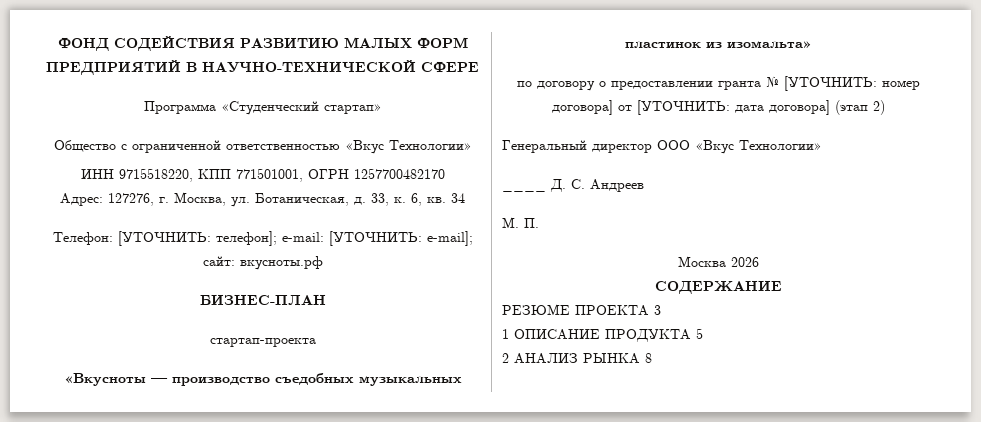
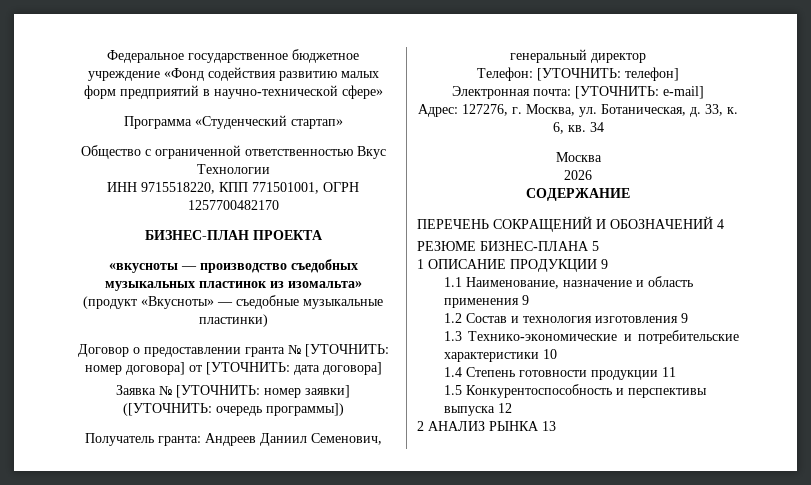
[57,36,468,51] [46,60,479,75] ФОНД СОДЕЙСТВИЯ РАЗВИТИЮ МАЛЫХ ФОРМ ПРЕДПРИЯТИЙ В НАУЧНО-ТЕХНИЧЕСКОЙ СФЕРЕ -> [107,49,359,63] [87,67,379,81] [83,85,383,99] Федеральное государственное бюджетное учреждение «Фонд содействия развитию малых форм предприятий в научно-технической сфере»
[344,140,472,154] «Вкус Технологии» -> [356,146,386,159] [196,164,270,174] Вкус Технологии
(445, 173) none -> [144,230,323,240] [108,259,358,273] [104,281,362,291] [83,295,383,309] [198,314,268,327] [77,344,389,357] [84,362,382,375] [116,385,350,398] [122,403,344,416] [84,433,382,446] [510,49,646,63] [477,67,679,81] [452,86,704,99] // БИЗНЕС-ПЛАН ПРОЕКТА // «вкусноты — производство съедобных музыкальных пластинок из изомальта» // (продукт «Вкусноты» — съедобные музыкальные пластинки) // Договор о предоставлении гранта № [УТОЧНИТЬ: номер договора] от [УТОЧНИТЬ: дата договора] // Заявка № [УТОЧНИТЬ: номер заявки] ([УТОЧНИТЬ: очередь программы]) // Получатель гранта: Андреев Даниил Семенович, генеральный директор // Телефон: [УТОЧНИТЬ: телефон] // Электронная почта: [УТОЧНИТЬ: e-mail]
[52,231,473,246] [202,256,323,270] [199,294,326,306] [209,338,316,347] [63,373,462,386] [625,40,812,48] [517,76,920,91] [552,100,885,115] [502,140,822,154] [502,179,644,192] [502,217,539,228] [678,256,759,267] [655,280,782,294] Телефон: [УТОЧНИТЬ: телефон]; e-mail: [УТОЧНИТЬ: e-mail]; сайт: вкусноты.рф // БИЗНЕС-ПЛАН // стартап-проекта // «Вкусноты — производство съедобных музыкальных пластинок из изомальта» // по договору о предоставлении гранта № [УТОЧНИТЬ: номер договора] от [УТОЧНИТЬ: дата договора] (этап 2) // Генеральный директор ООО «Вкус Технологии» // ____ Д. С. Андреев // М. П. // Москва 2026 // СОДЕРЖАНИЕ -> [555,152,602,162] [564,170,592,180] [526,188,630,201] [417,216,724,232] Москва // 2026 // СОДЕРЖАНИЕ // ПЕРЕЧЕНЬ СОКРАЩЕНИЙ И ОБОЗНАЧЕНИЙ 4
[575,305,661,316] ПРОЕКТА 3 -> [480,241,599,251] БИЗНЕС-ПЛАНА 5
[605,328,703,342] ПРОДУКТА 5 -> [510,259,608,272] [443,276,693,289] [443,295,529,308] [443,313,688,323] [443,330,739,344] [443,349,557,362] [443,367,676,380] [443,384,707,398] [443,403,512,416] ПРОДУКЦИИ 9 // 1.1 Наименование, назначение и область применения 9 // 1.2 Состав и технология изготовления 9 // 1.3 Технико-экономические и потребительские характеристики 10 // 1.4 Степень готовности продукции 11 // 1.5 Конкурентоспособность и перспективы выпуска 12
[645,353,652,363] 8 -> [542,421,556,431] 13

